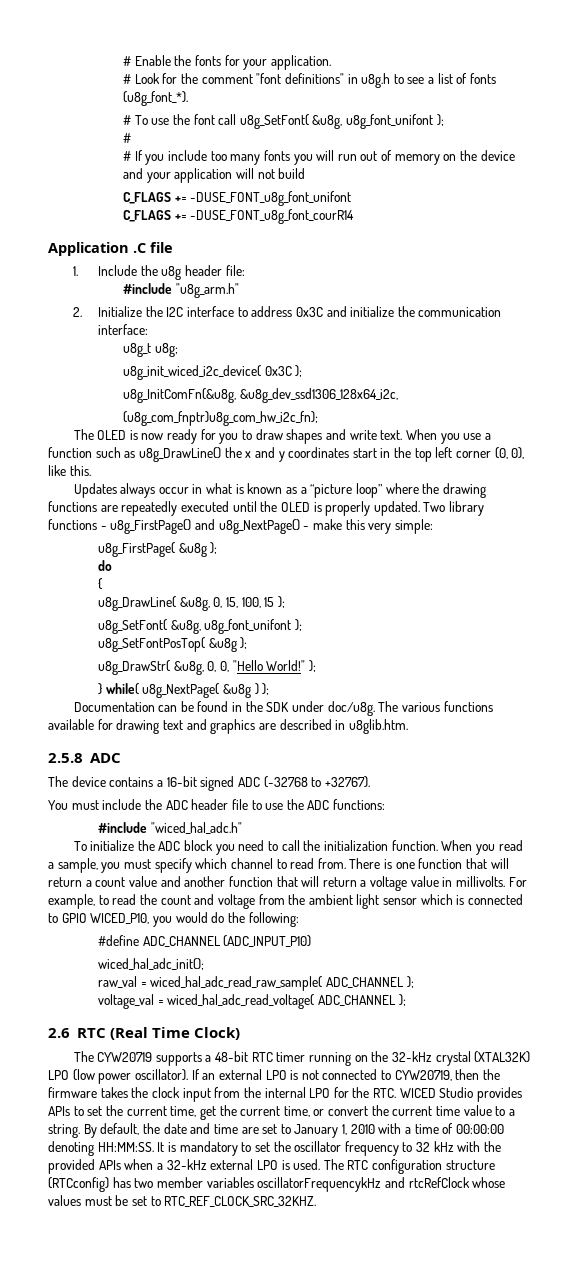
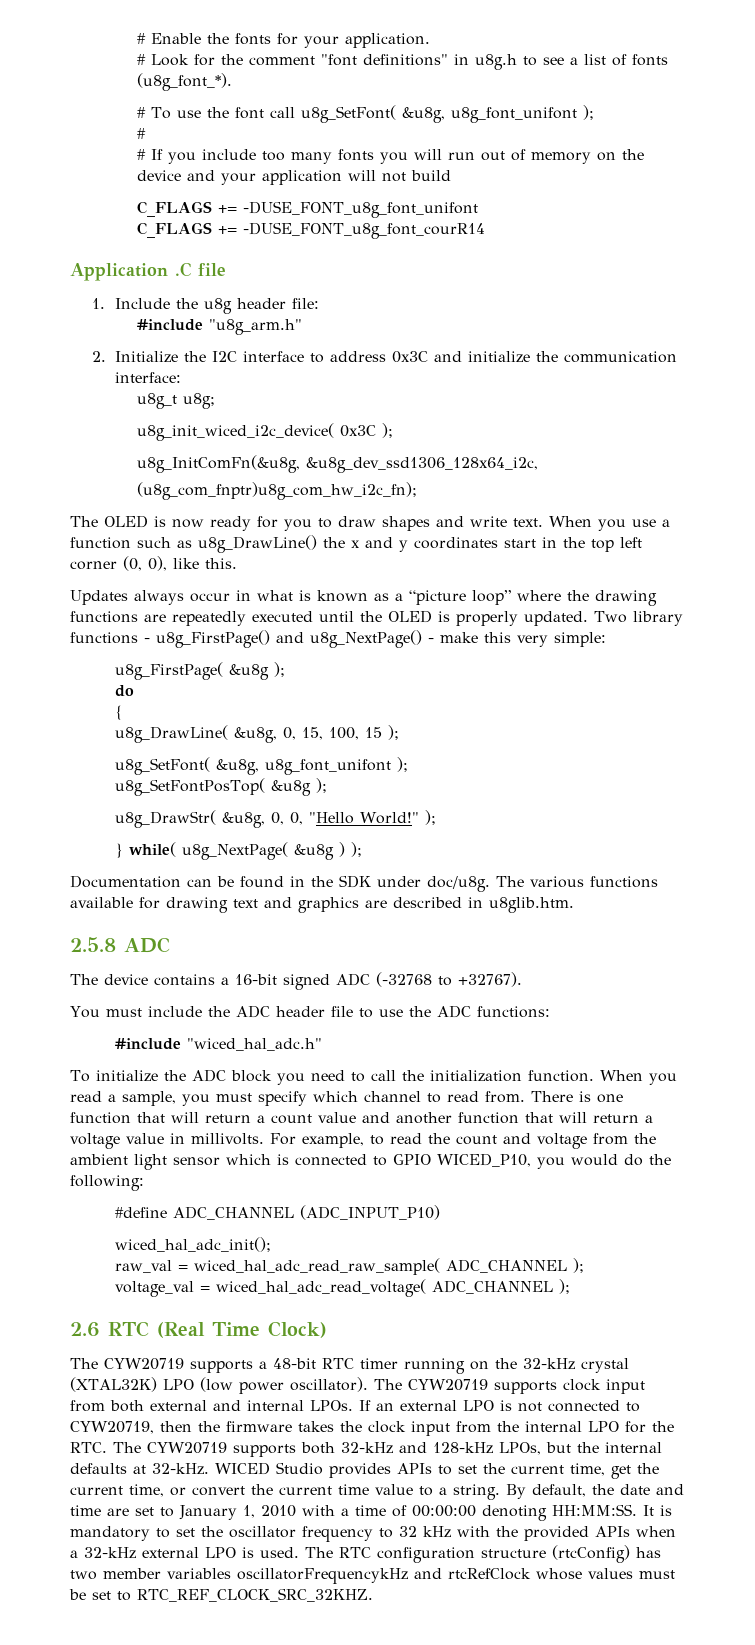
(188, 1075) none -> [373,1379,645,1394] [70,1400,353,1412] The CYW20719 supports clock input from both external and internal LPOs.
(397, 1093) none -> [113,1442,662,1457] [70,1463,209,1475] The CYW20719 supports both 32-kHz and 128-kHz LPOs, but the internal defaults at 32-kHz.
[48,1177,109,1192] (RTCconfig) -> [552,1545,630,1563] (rtcConfig)

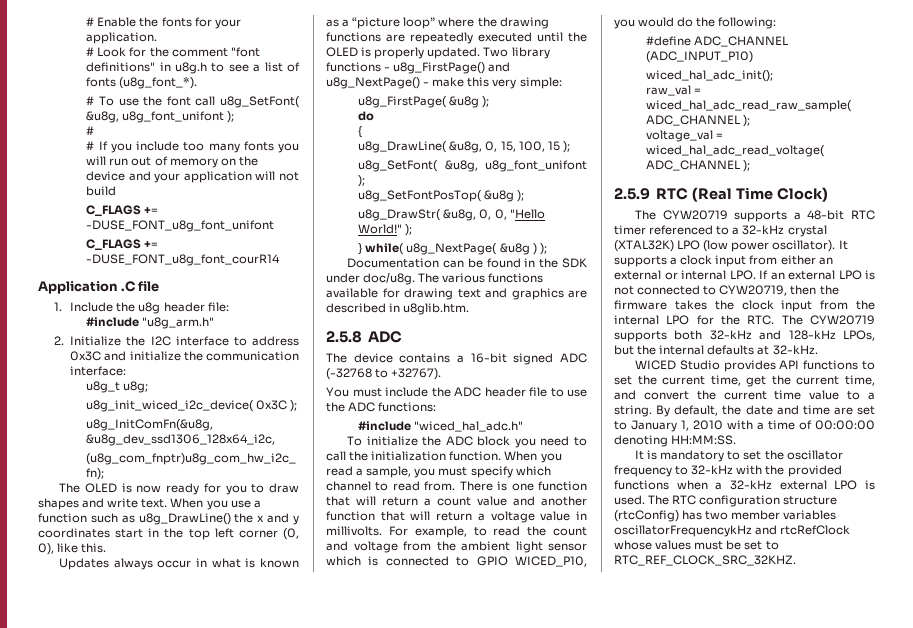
[70,1322,100,1337] 2.6 -> [614,188,650,200] 2.5.9
[404,1358,517,1374] running on the -> [649,225,740,235] referenced to a
[373,1379,645,1394] [70,1400,353,1412] The CYW20719 supports clock input from both external and internal LPOs. -> [838,240,848,250] [614,255,833,267] [614,270,756,280] It supports a clock input from either an external or internal LPO.
(209, 1469) none -> (818, 350) //
[397,1463,432,1474] APIs -> [779,360,859,370] API functions
[170,1487,186,1496] or -> [614,390,636,400] and
(637, 1510) none -> (737, 440) //
[399,1526,451,1538] 32 kHz -> [691,465,734,475] 32-kHz
[595,1526,630,1537] APIs -> [614,480,669,490] functions

